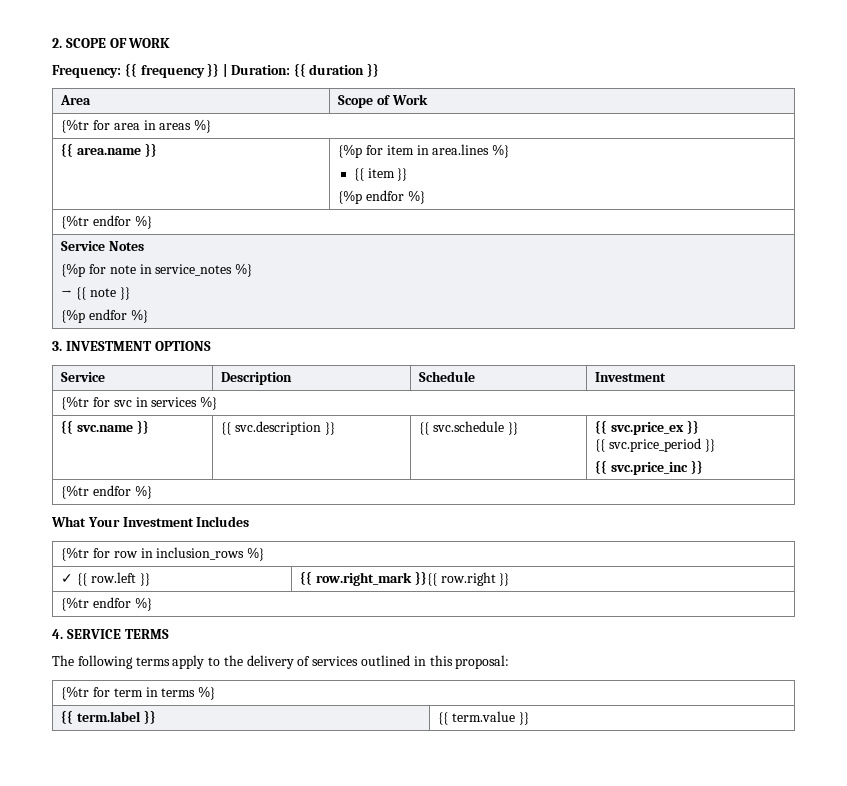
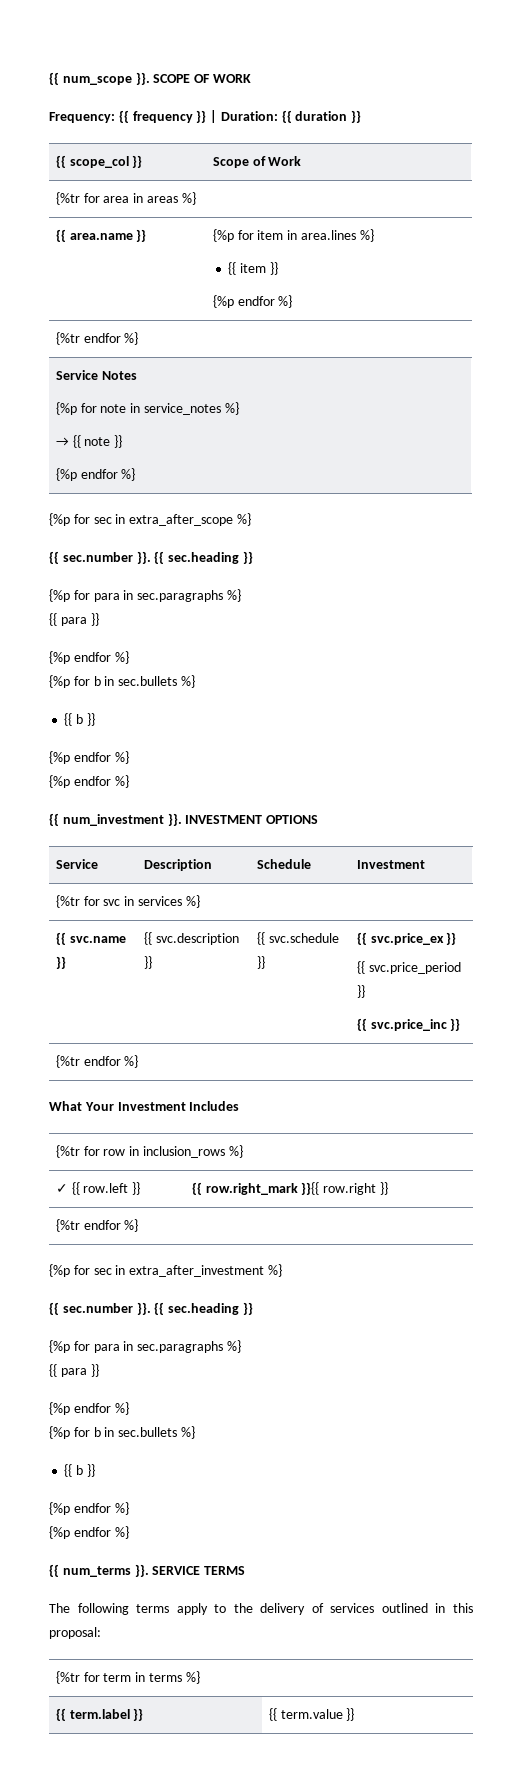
[52,38,62,48] 2. -> [49,72,150,85] {{ num_scope }}.
[60,95,92,105] Area -> [55,155,143,168] {{ scope_col }}
[52,341,62,351] 3. -> [49,513,251,526] [49,551,253,564] [49,589,241,602] [49,613,99,626] [49,651,129,664] [49,675,195,688] [64,713,95,726] [49,751,129,764] [49,775,129,788] [49,813,182,826] {%p for sec in extra_after_scope %} // {{ sec.number }}. {{ sec.heading }} // {%p for para in sec.paragraphs %} // {{ para }} // {%p endfor %} // {%p for b in sec.bullets %} // {{ b }} // {%p endfor %} // {%p endfor %} // {{ num_investment }}.
[52,629,63,639] 4. -> [49,1264,282,1277] [49,1302,253,1315] [49,1340,241,1353] [49,1364,99,1377] [49,1402,129,1415] [49,1426,195,1439] [64,1464,95,1477] [49,1502,129,1515] [49,1526,129,1539] [49,1564,149,1577] {%p for sec in extra_after_investment %} // {{ sec.number }}. {{ sec.heading }} // {%p for para in sec.paragraphs %} // {{ para }} // {%p endfor %} // {%p for b in sec.bullets %} // {{ b }} // {%p endfor %} // {%p endfor %} // {{ num_terms }}.

